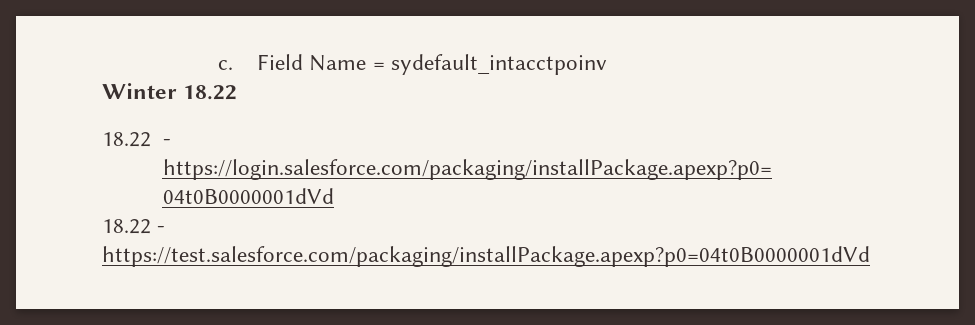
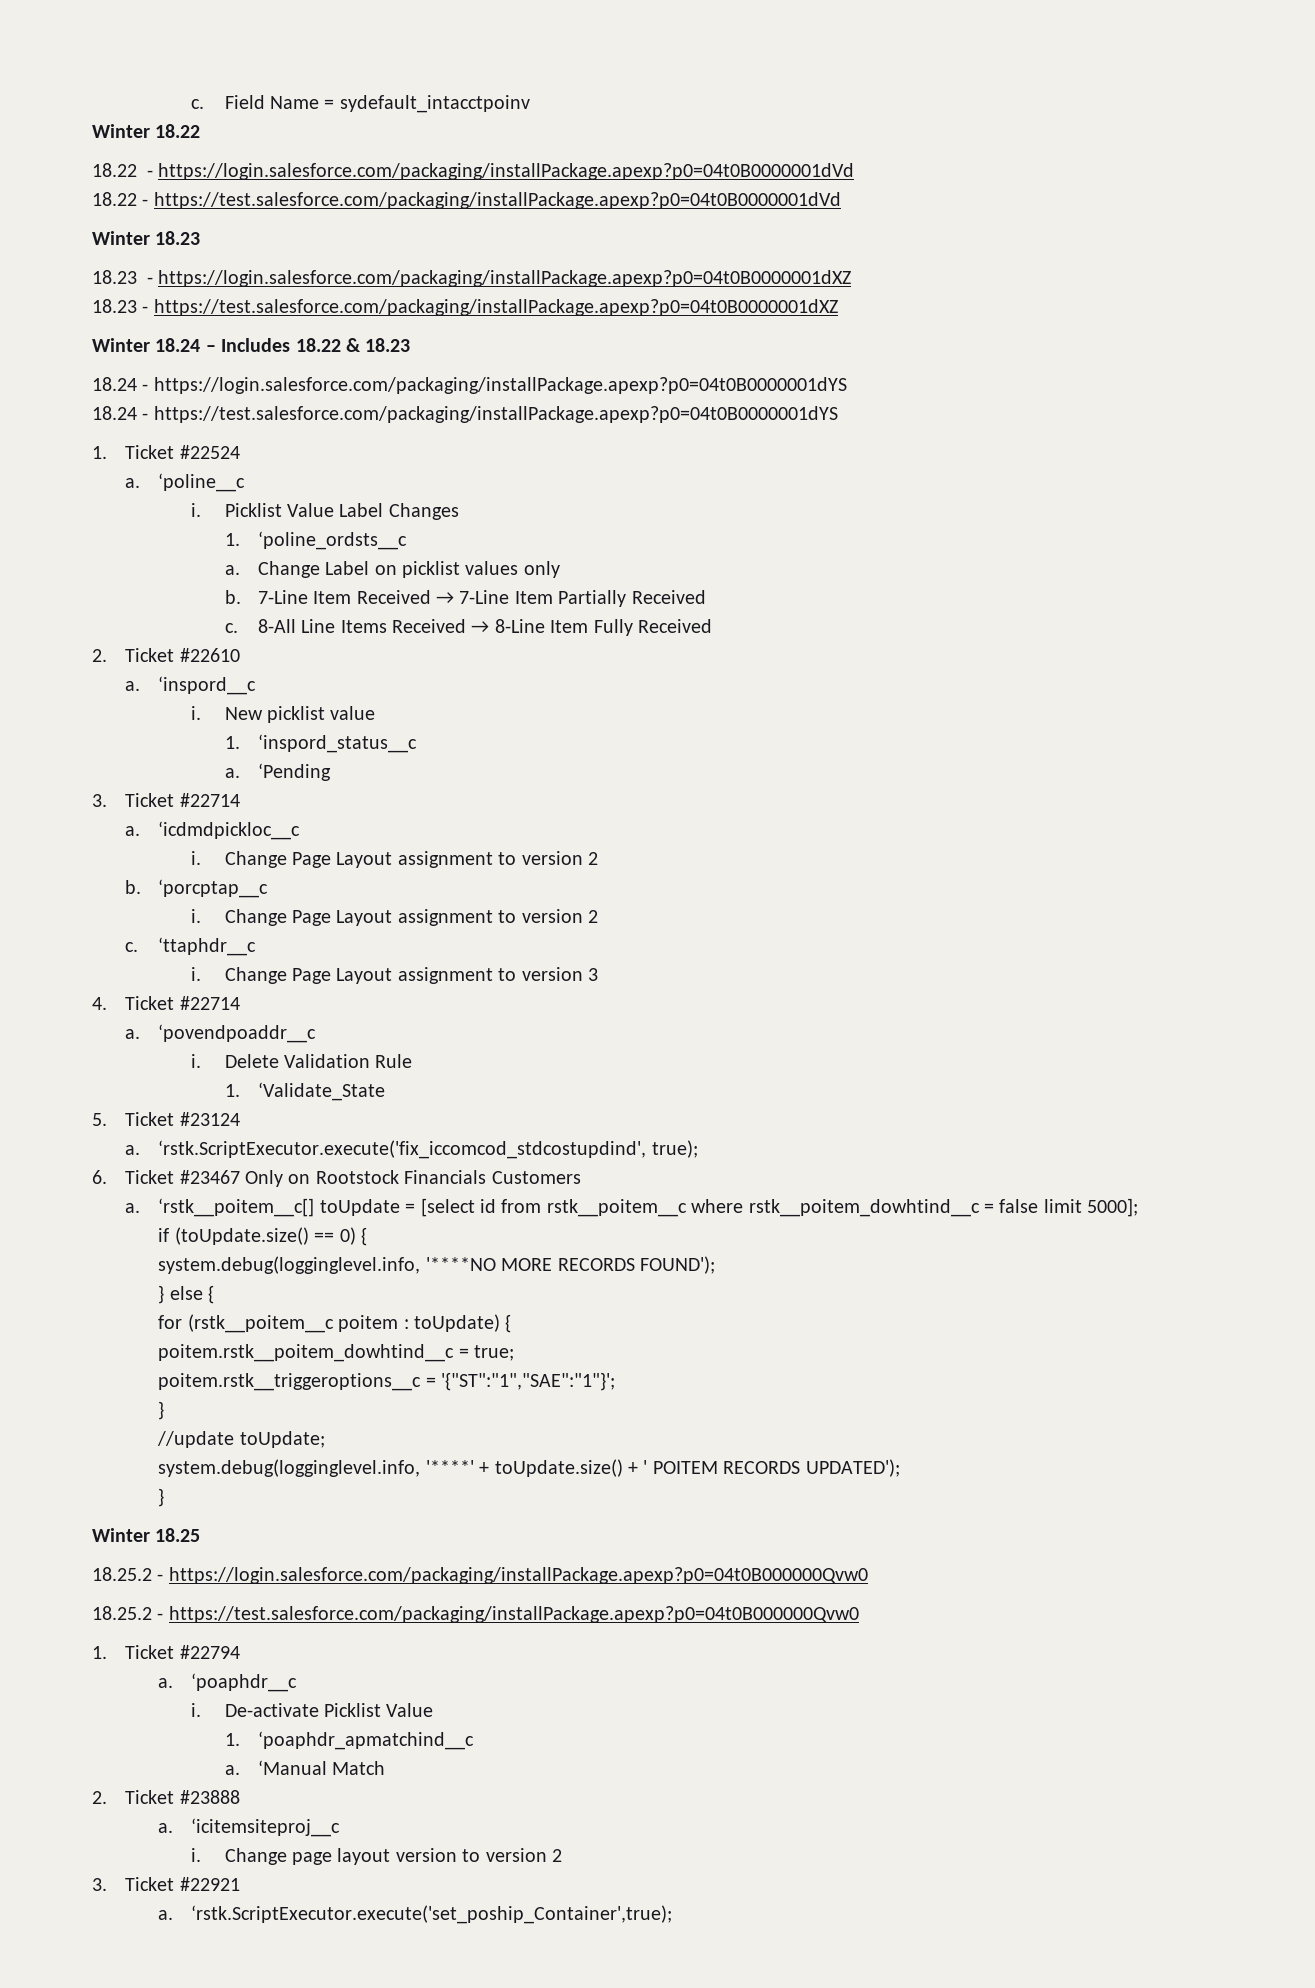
(870, 256) none -> [92,231,201,245] [92,270,852,287] [92,299,838,316] [92,338,411,352] [92,377,847,394] [92,406,838,423] [92,445,240,459] [125,473,246,492] [191,503,459,520] [224,531,407,550] [224,561,560,578] [224,590,706,607] [224,619,712,636] [92,648,240,662] [125,676,257,695] [191,706,376,723] [224,734,417,753] [224,763,331,781] [92,793,240,807] [125,821,301,840] [191,851,599,868] [125,879,269,898] [191,909,599,926] [125,937,257,956] [191,967,599,984] [92,996,240,1010] [125,1024,317,1043] [191,1054,413,1068] [224,1082,385,1101] [92,1112,240,1126] [125,1140,698,1159] [92,1170,581,1187] [125,1198,1139,1217] [158,1227,367,1246] [158,1256,715,1274] [158,1285,215,1304] [158,1314,512,1333] [158,1344,515,1362] [158,1372,616,1391] [158,1401,165,1420] [157,1431,325,1448] [158,1459,900,1477] [158,1488,165,1507] [92,1528,201,1542] [92,1567,868,1584] [92,1606,859,1623] [92,1645,240,1659] [158,1673,298,1692] [191,1703,434,1717] [224,1731,474,1750] [224,1760,386,1775] [92,1790,240,1804] [158,1818,341,1837] [191,1848,563,1865] [92,1877,240,1891] [158,1905,673,1924] // Winter 18.23 // 18.23 - https://login.salesforce.com/packaging/installPackage.apexp?p0=04t0B0000001dXZ // 18.23 - https://test.salesforce.com/packaging/installPackage.apexp?p0=04t0B0000001dXZ // Winter 18.24 – Includes 18.22 & 18.23 // 18.24 - https://login.salesforce.com/packaging/installPackage.apexp?p0=04t0B0000001dYS // 18.24 - https://test.salesforce.com/packaging/installPackage.apexp?p0=04t0B0000001dYS // 1. Ticket #22524 // a. ‘poline__c // i. Picklist Value Label Changes // 1. ‘poline_ordsts__c // a. Change Label on picklist values only // b. 7-Line Item Received → 7-Line Item Partially Received // c. 8-All Line Items Received → 8-Line Item Fully Received // 2. Ticket #22610 // a. ‘inspord__c // i. New picklist value // 1. ‘inspord_status__c // a. ‘Pending // 3. Ticket #22714 // a. ‘icdmdpickloc__c // i. Change Page Layout assignment to version 2 // b. ‘porcptap__c // i. Change Page Layout assignment to version 2 // c. ‘ttaphdr__c // i. Change Page Layout assignment to version 3 // 4. Ticket #22714 // a. ‘povendpoaddr__c // i. Delete Validation Rule // 1. ‘Validate_State // 5. Ticket #23124 // a. ‘rstk.ScriptExecutor.execute('fix_iccomcod_stdcostupdind', true); // 6. Ticket #23467 Only on Rootstock Financials Customers // a. ‘rstk__poitem__c[] toUpdate = [select id from rstk__poitem__c where rstk__poitem_dowhtind__c = false limit 5000]; // if (toUpdate.size() == 0) { // system.debug(logginglevel.info, '****NO MORE RECORDS FOUND'); // } else { // for (rstk__poitem__c poitem : toUpdate) { // poitem.rstk__poitem_dowhtind__c = true; // poitem.rstk__triggeroptions__c = '{"ST":"1","SAE":"1"}'; // } // //update toUpdate; // system.debug(logginglevel.info, '****' + toUpdate.size() + ' POITEM RECORDS UPDATED'); // } // Winter 18.25 // 18.25.2 - https://login.salesforce.com/packaging/installPackage.apexp?p0=04t0B000000Qvw0 // 18.25.2 - https://test.salesforce.com/packaging/installPackage.apexp?p0=04t0B000000Qvw0 // 1. Ticket #22794 // a. ‘poaphdr__c // i. De-activate Picklist Value // 1. ‘poaphdr_apmatchind__c // a. ‘Manual Match // 2. Ticket #23888 // a. ‘icitemsiteproj__c // i. Change page layout version to version 2 // 3. Ticket #22921 // a. ‘rstk.ScriptExecutor.execute('set_poship_Container',true);

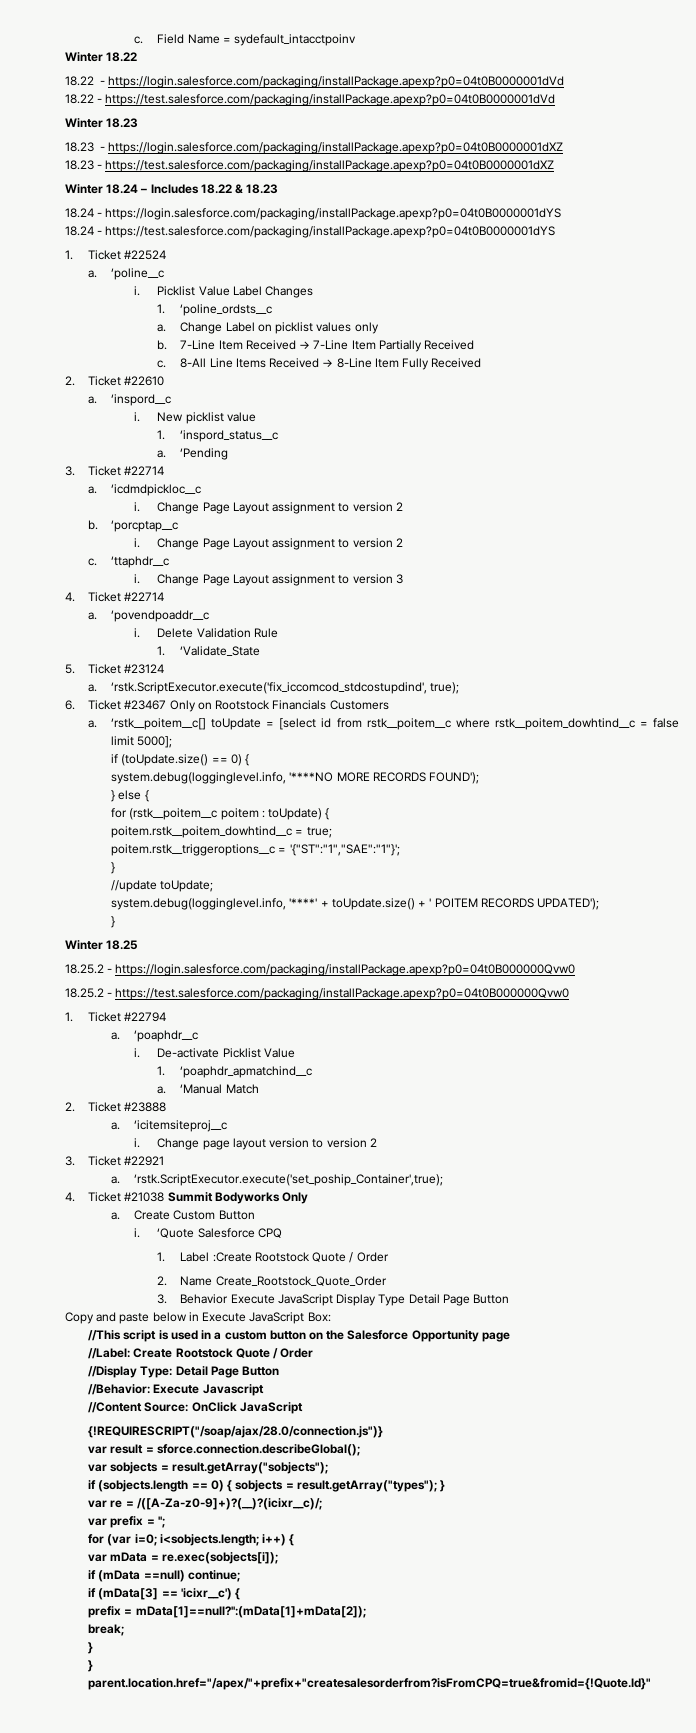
(673, 1914) none -> [65,1192,309,1204] [111,1210,255,1220] [134,1228,282,1238] [157,1252,389,1263] [157,1276,387,1286] [157,1294,510,1306] [65,1312,331,1324] [88,1330,510,1342] [88,1348,314,1359] [88,1366,280,1378] [88,1384,264,1396] [88,1402,303,1414] [88,1426,384,1438] [88,1444,360,1456] [88,1462,328,1474] [88,1480,445,1492] [88,1498,322,1510] [88,1516,165,1528] [88,1534,295,1546] [88,1552,278,1564] [88,1570,240,1582] [88,1588,241,1600] [88,1606,366,1618] [88,1624,125,1636] [88,1642,94,1654] [88,1660,94,1672] [88,1678,652,1690] // 4. Ticket #21038 Summit Bodyworks Only // a. Create Custom Button // i. ‘Quote Salesforce CPQ // 1. Label :Create Rootstock Quote / Order // 2. Name Create_Rootstock_Quote_Order // 3. Behavior Execute JavaScript Display Type Detail Page Button // Copy and paste below in Execute JavaScript Box: // //This script is used in a custom button on the Salesforce Opportunity page // //Label: Create Rootstock Quote / Order // //Display Type: Detail Page Button // //Behavior: Execute Javascript // //Content Source: OnClick JavaScript // {!REQUIRESCRIPT("/soap/ajax/28.0/connection.js")} // var result = sforce.connection.describeGlobal(); // var sobjects = result.getArray("sobjects"); // if (sobjects.length == 0) { sobjects = result.getArray("types"); } // var re = /([A-Za-z0-9]+)?(__)?(icixr__c)/; // var prefix = ''; // for (var i=0; i<sobjects.length; i++) { // var mData = re.exec(sobjects[i]); // if (mData ==null) continue; // if (mData[3] == 'icixr__c') { // prefix = mData[1]==null?'':(mData[1]+mData[2]); // break; // } // } // parent.location.href="/apex/"+prefix+"createsalesorderfrom?isFromCPQ=true&fromid={!Quote.Id}"

